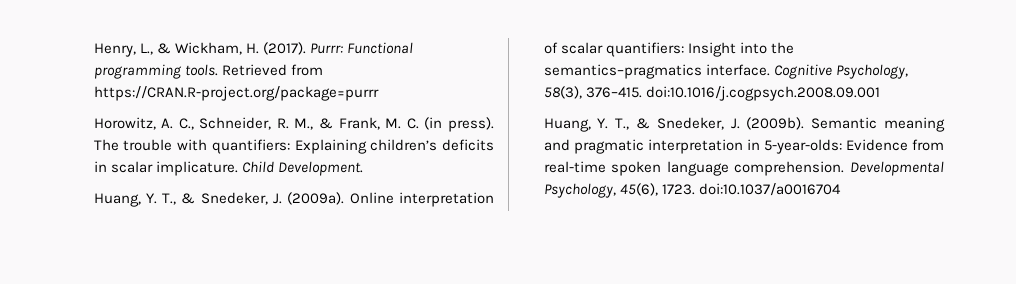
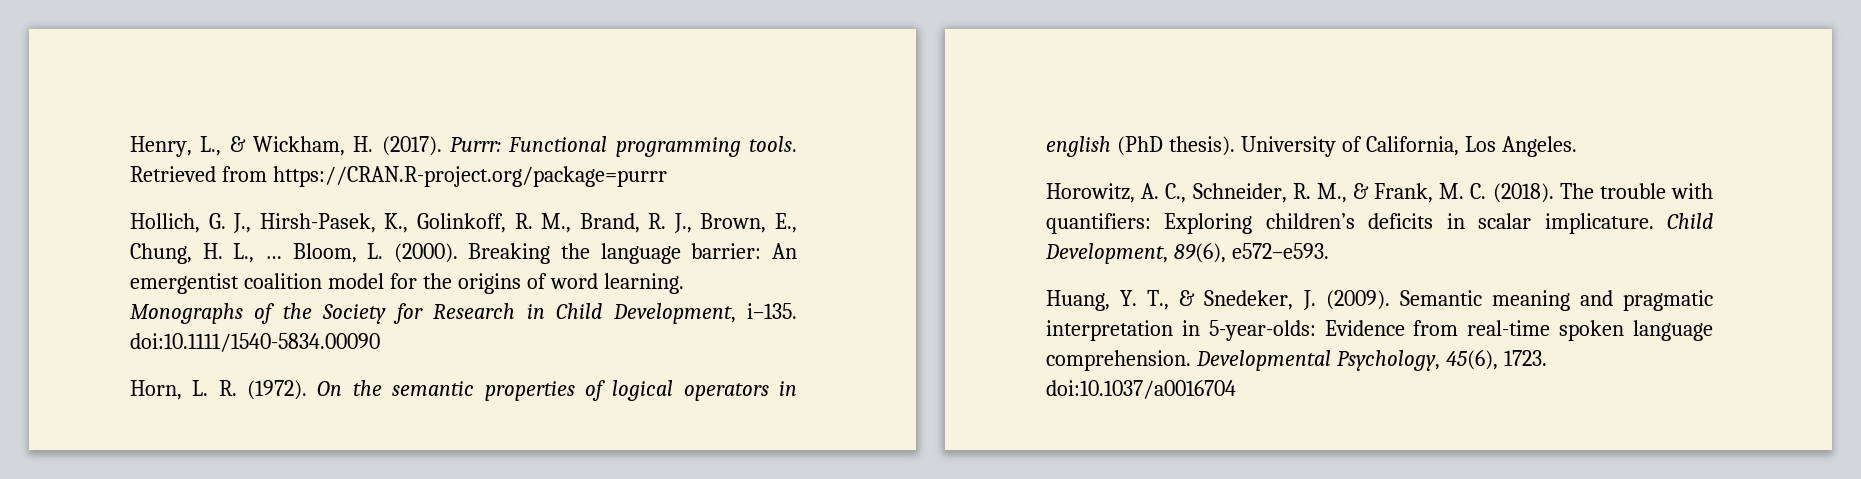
(379, 93) none -> [130,213,797,233] [130,243,797,264] [130,273,684,294] [130,303,797,324] [130,333,381,352] [130,380,798,401] [1046,136,1577,157] // Hollich, G. J., Hirsh-Pasek, K., Golinkoff, R. M., Brand, R. J., Brown, E., Chung, H. L., … Bloom, L. (2000). Breaking the language barrier: An emergentist coalition model for the origins of word learning. Monographs of the Society for Research in Child Development, i–135. doi:10.1111/1540-5834.00090 // Horn, L. R. (1972). On the semantic properties of logical operators in english (PhD thesis). University of California, Los Angeles.
[424,117,494,132] (in press). -> [1492,183,1554,203] (2018).
[294,139,367,154] Explaining -> [1164,213,1253,234] Exploring
[277,161,363,176] [93,192,494,207] [543,42,794,57] [543,64,908,79] [543,86,880,101] [543,117,805,132] Development. // Huang, Y. T., & Snedeker, J. (2009a). Online interpretation of scalar quantifiers: Insight into the semantics–pragmatics interface. Cognitive Psychology, 58(3), 376–415. doi:10.1016/j.cogpsych.2008.09.001 // Huang, Y. T., & Snedeker, J. (2009b). -> [1045,243,1329,264] [1046,290,1390,311] Development, 89(6), e572–e593. // Huang, Y. T., & Snedeker, J. (2009).

